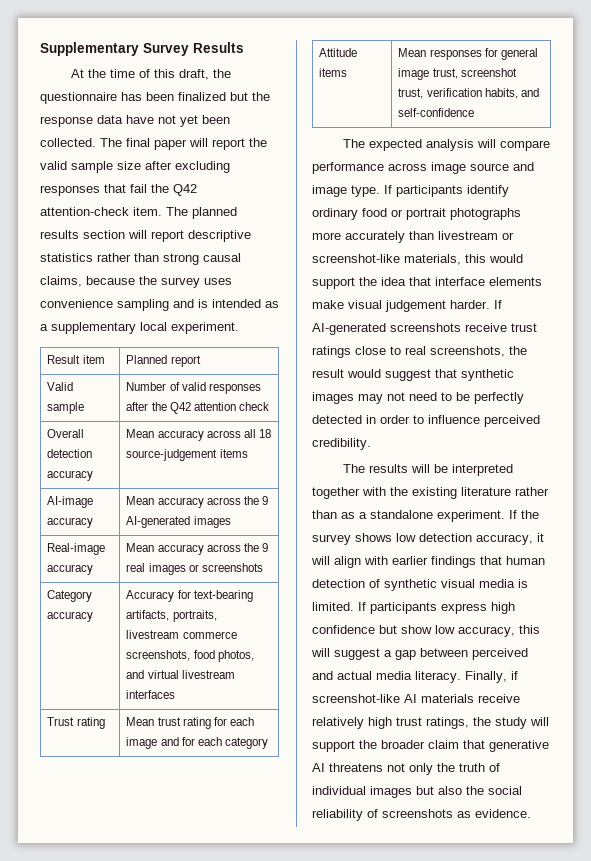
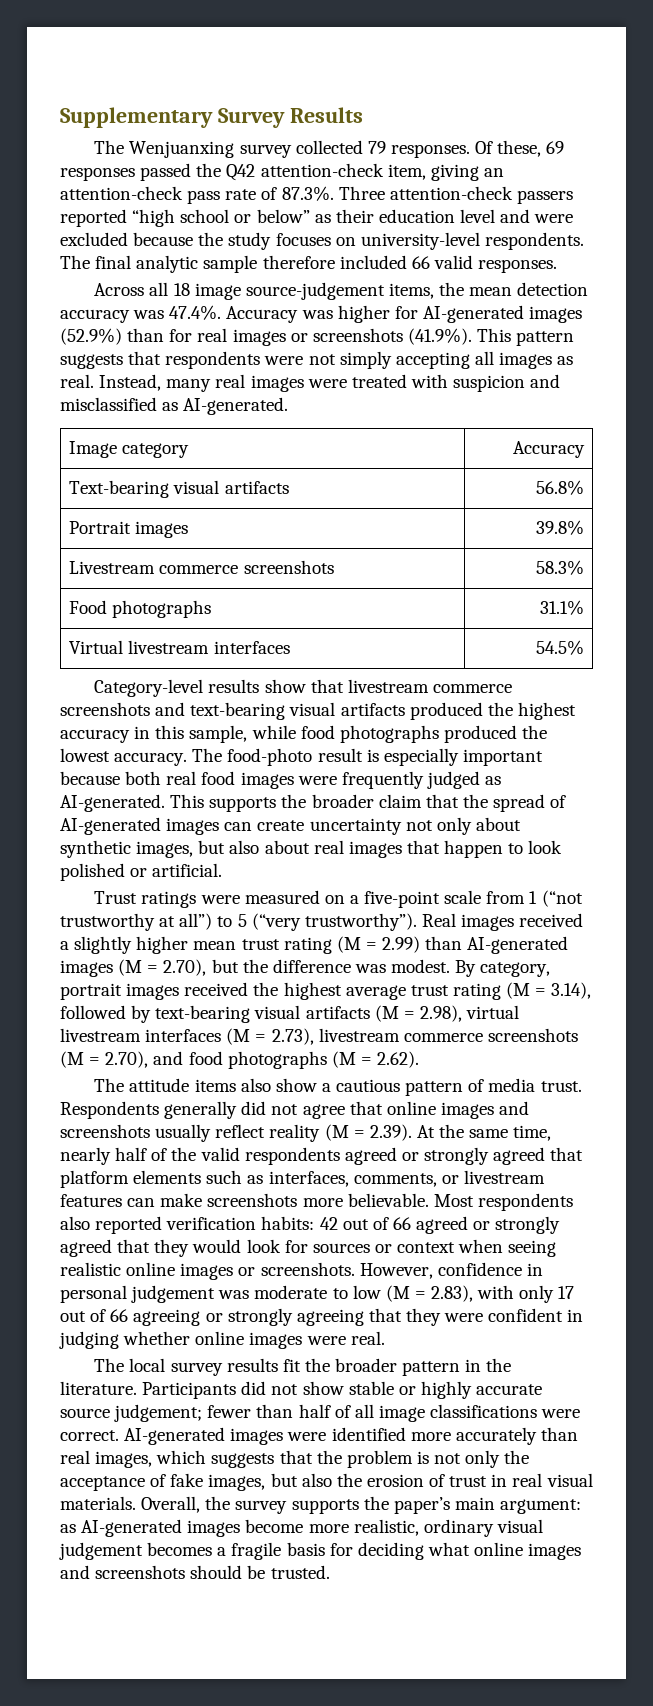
[71,69,232,80] [40,92,270,104] [40,115,230,127] [40,138,267,150] [40,161,230,173] [40,184,197,196] [40,207,237,219] [40,230,251,242] [40,253,241,265] [40,276,232,288] [40,299,279,311] [40,322,239,334] [47,355,105,364] [126,355,201,367] [47,382,74,391] [47,402,85,414] [126,382,261,394] [126,402,269,414] [47,429,85,438] [47,449,93,458] [47,470,94,481] [126,429,271,441] [126,449,248,461] [47,496,94,508] [47,517,94,528] [126,496,268,508] [126,516,231,528] [47,543,106,555] [47,564,94,575] [126,543,268,555] [126,563,263,575] [47,590,93,602] [47,611,94,622] [126,590,253,602] [126,610,217,622] [126,630,237,639] [126,650,254,662] [126,670,235,679] [126,690,176,699] [47,717,105,729] [126,717,254,729] [126,737,268,749] [319,48,358,57] [319,68,348,77] [398,48,538,60] [398,68,517,80] [398,88,539,99] [398,108,475,117] [343,139,551,151] [312,162,534,174] [312,185,509,197] [312,208,521,220] [312,231,514,243] [312,254,523,265] [312,277,542,289] [312,300,502,312] [312,323,537,335] [312,346,527,358] [312,369,514,381] [312,392,524,404] [312,415,540,427] [312,438,371,450] [343,464,514,476] [312,487,549,499] [312,510,539,522] [312,533,544,545] [311,556,545,568] [312,579,528,591] [312,602,515,614] [312,625,540,637] [311,648,528,660] [312,671,518,683] [312,694,520,703] [312,717,549,729] [312,740,549,752] [312,763,500,775] [312,786,522,798] [312,809,531,821] At the time of this draft, the questionnaire has been finalized but the response data have not yet been collected. The final paper will report the valid sample size after excluding responses that fail the Q42 attention-check item. The planned results section will report descriptive statistics rather than strong causal claims, because the survey uses convenience sampling and is intended as a supplementary local experiment. // Result item | Planned report // Valid sample | Number of valid responses after the Q42 attention check // Overall detection accuracy | Mean accuracy across all 18 source-judgement items // AI-image accuracy | Mean accuracy across the 9 AI-generated images // Real-image accuracy | Mean accuracy across the 9 real images or screenshots // Category accuracy | Accuracy for text-bearing artifacts, portraits, livestream commerce screenshots, food photos, and virtual livestream interfaces // Trust rating | Mean trust rating for each image and for each category // Attitude items | Mean responses for general image trust, screenshot trust, verification habits, and self-confidence // The expected analysis will compare performance across image source and image type. If participants identify ordinary food or portrait photographs more accurately than livestream or screenshot-like materials, this would support the idea that interface elements make visual judgement harder. If AI-generated screenshots receive trust ratings close to real screenshots, the result would suggest that synthetic images may not need to be perfectly detected in order to influence perceived credibility. // The results will be interpreted together with the existing literature rather than as a standalone experiment. If the survey shows low detection accuracy, it will align with earlier findings that human detection of synthetic visual media is limited. If participants express high confidence but show low accuracy, this will suggest a gap between perceived and actual media literacy. Finally, if screenshot-like AI materials receive relatively high trust ratings, the study will support the broader claim that generative AI threatens not only the truth of individual images but also the social reliability of screenshots as evidence. -> [94,140,565,158] [60,163,504,181] [60,186,573,204] [60,209,574,227] [60,232,584,250] [60,255,558,273] [94,282,589,300] [60,305,583,323] [60,328,575,346] [60,351,574,369] [60,374,561,392] [60,397,289,415] [69,441,190,458] [512,441,585,458] [69,480,289,498] [535,480,584,495] [69,521,189,538] [535,520,584,535] [69,560,334,574] [535,560,584,575] [69,600,212,618] [539,600,584,615] [69,640,290,654] [535,640,584,655] [94,679,512,697] [60,702,576,720] [60,725,548,743] [60,748,543,766] [60,771,502,789] [60,794,567,812] [60,817,521,835] [60,840,563,858] [60,863,223,881] [94,890,583,908] [60,913,584,931] [60,936,569,954] [60,959,551,977] [60,982,592,1000] [60,1005,520,1023] [60,1028,578,1045] [60,1051,420,1069] [94,1078,582,1096] [60,1101,530,1119] [60,1124,552,1142] [60,1147,584,1165] [60,1170,545,1188] [60,1193,573,1211] [60,1216,561,1234] [60,1239,557,1257] [60,1262,543,1280] [60,1285,575,1303] [60,1308,584,1326] [59,1331,385,1349] [94,1358,512,1376] [60,1381,543,1399] [60,1404,581,1422] [60,1427,578,1445] [60,1450,530,1468] [60,1473,593,1491] [60,1496,582,1514] [60,1519,543,1537] [59,1542,582,1560] [60,1565,330,1579] The Wenjuanxing survey collected 79 responses. Of these, 69 responses passed the Q42 attention-check item, giving an attention-check pass rate of 87.3%. Three attention-check passers reported “high school or below” as their education level and were excluded because the study focuses on university-level respondents. The final analytic sample therefore included 66 valid responses. // Across all 18 image source-judgement items, the mean detection accuracy was 47.4%. Accuracy was higher for AI-generated images (52.9%) than for real images or screenshots (41.9%). This pattern suggests that respondents were not simply accepting all images as real. Instead, many real images were treated with suspicion and misclassified as AI-generated. // Image category | Accuracy // Text-bearing visual artifacts | 56.8% // Portrait images | 39.8% // Livestream commerce screenshots | 58.3% // Food photographs | 31.1% // Virtual livestream interfaces | 54.5% // Category-level results show that livestream commerce screenshots and text-bearing visual artifacts produced the highest accuracy in this sample, while food photographs produced the lowest accuracy. The food-photo result is especially important because both real food images were frequently judged as AI-generated. This supports the broader claim that the spread of AI-generated images can create uncertainty not only about synthetic images, but also about real images that happen to look polished or artificial. // Trust ratings were measured on a five-point scale from 1 (“not trustworthy at all”) to 5 (“very trustworthy”). Real images received a slightly higher mean trust rating (M = 2.99) than AI-generated images (M = 2.70), but the difference was modest. By category, portrait images received the highest average trust rating (M = 3.14), followed by text-bearing visual artifacts (M = 2.98), virtual livestream interfaces (M = 2.73), livestream commerce screenshots (M = 2.70), and food photographs (M = 2.62). // The attitude items also show a cautious pattern of media trust. Respondents generally did not agree that online images and screenshots usually reflect reality (M = 2.39). At the same time, nearly half of the valid respondents agreed or strongly agreed that platform elements such as interfaces, comments, or livestream features can make screenshots more believable. Most respondents also reported verification habits: 42 out of 66 agreed or strongly agreed that they would look for sources or context when seeing realistic online images or screenshots. However, confidence in personal judgement was moderate to low (M = 2.83), with only 17 out of 66 agreeing or strongly agreeing that they were confident in judging whether online images were real. // The local survey results fit the broader pattern in the literature. Participants did not show stable or highly accurate source judgement; fewer than half of all image classifications were correct. AI-generated images were identified more accurately than real images, which suggests that the problem is not only the acceptance of fake images, but also the erosion of trust in real visual materials. Overall, the survey supports the paper’s main argument: as AI-generated images become more realistic, ordinary visual judgement becomes a fragile basis for deciding what online images and screenshots should be trusted.

